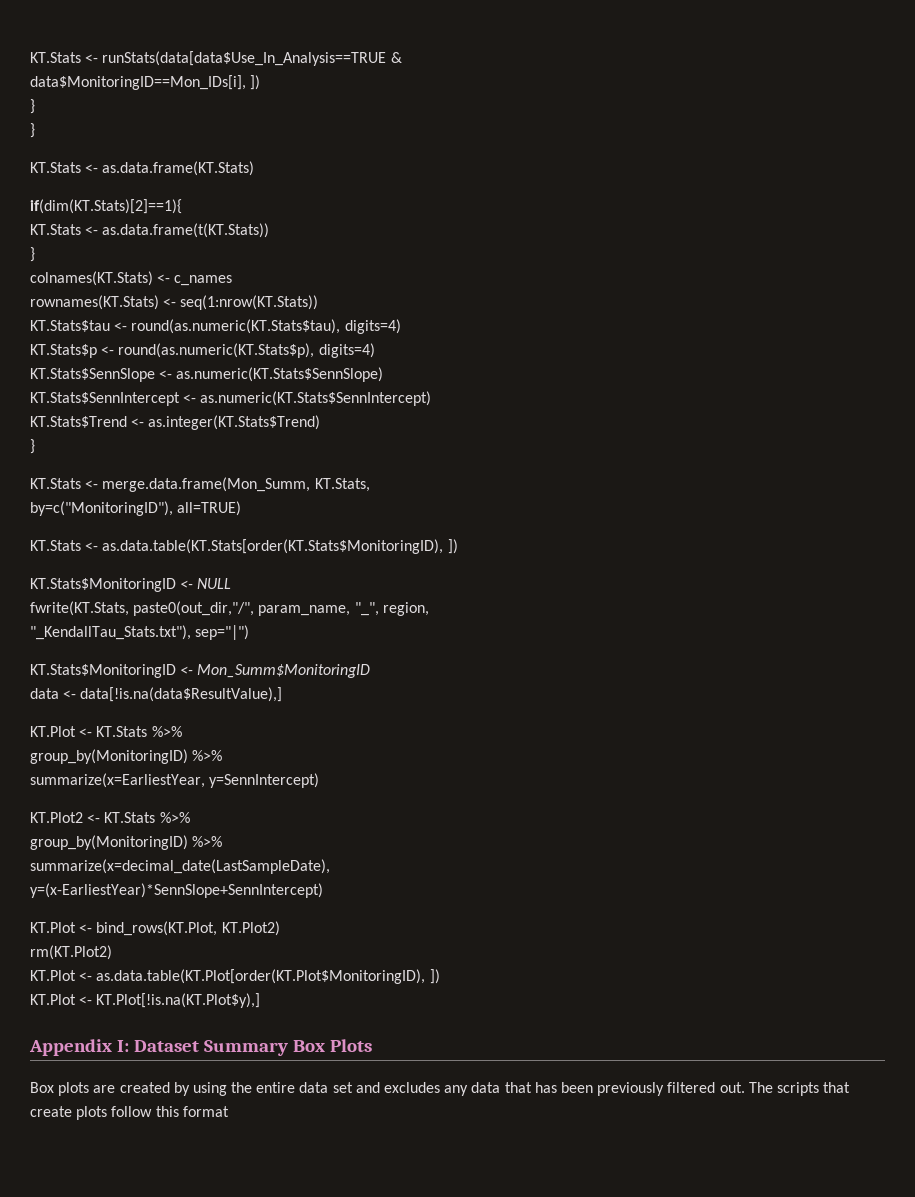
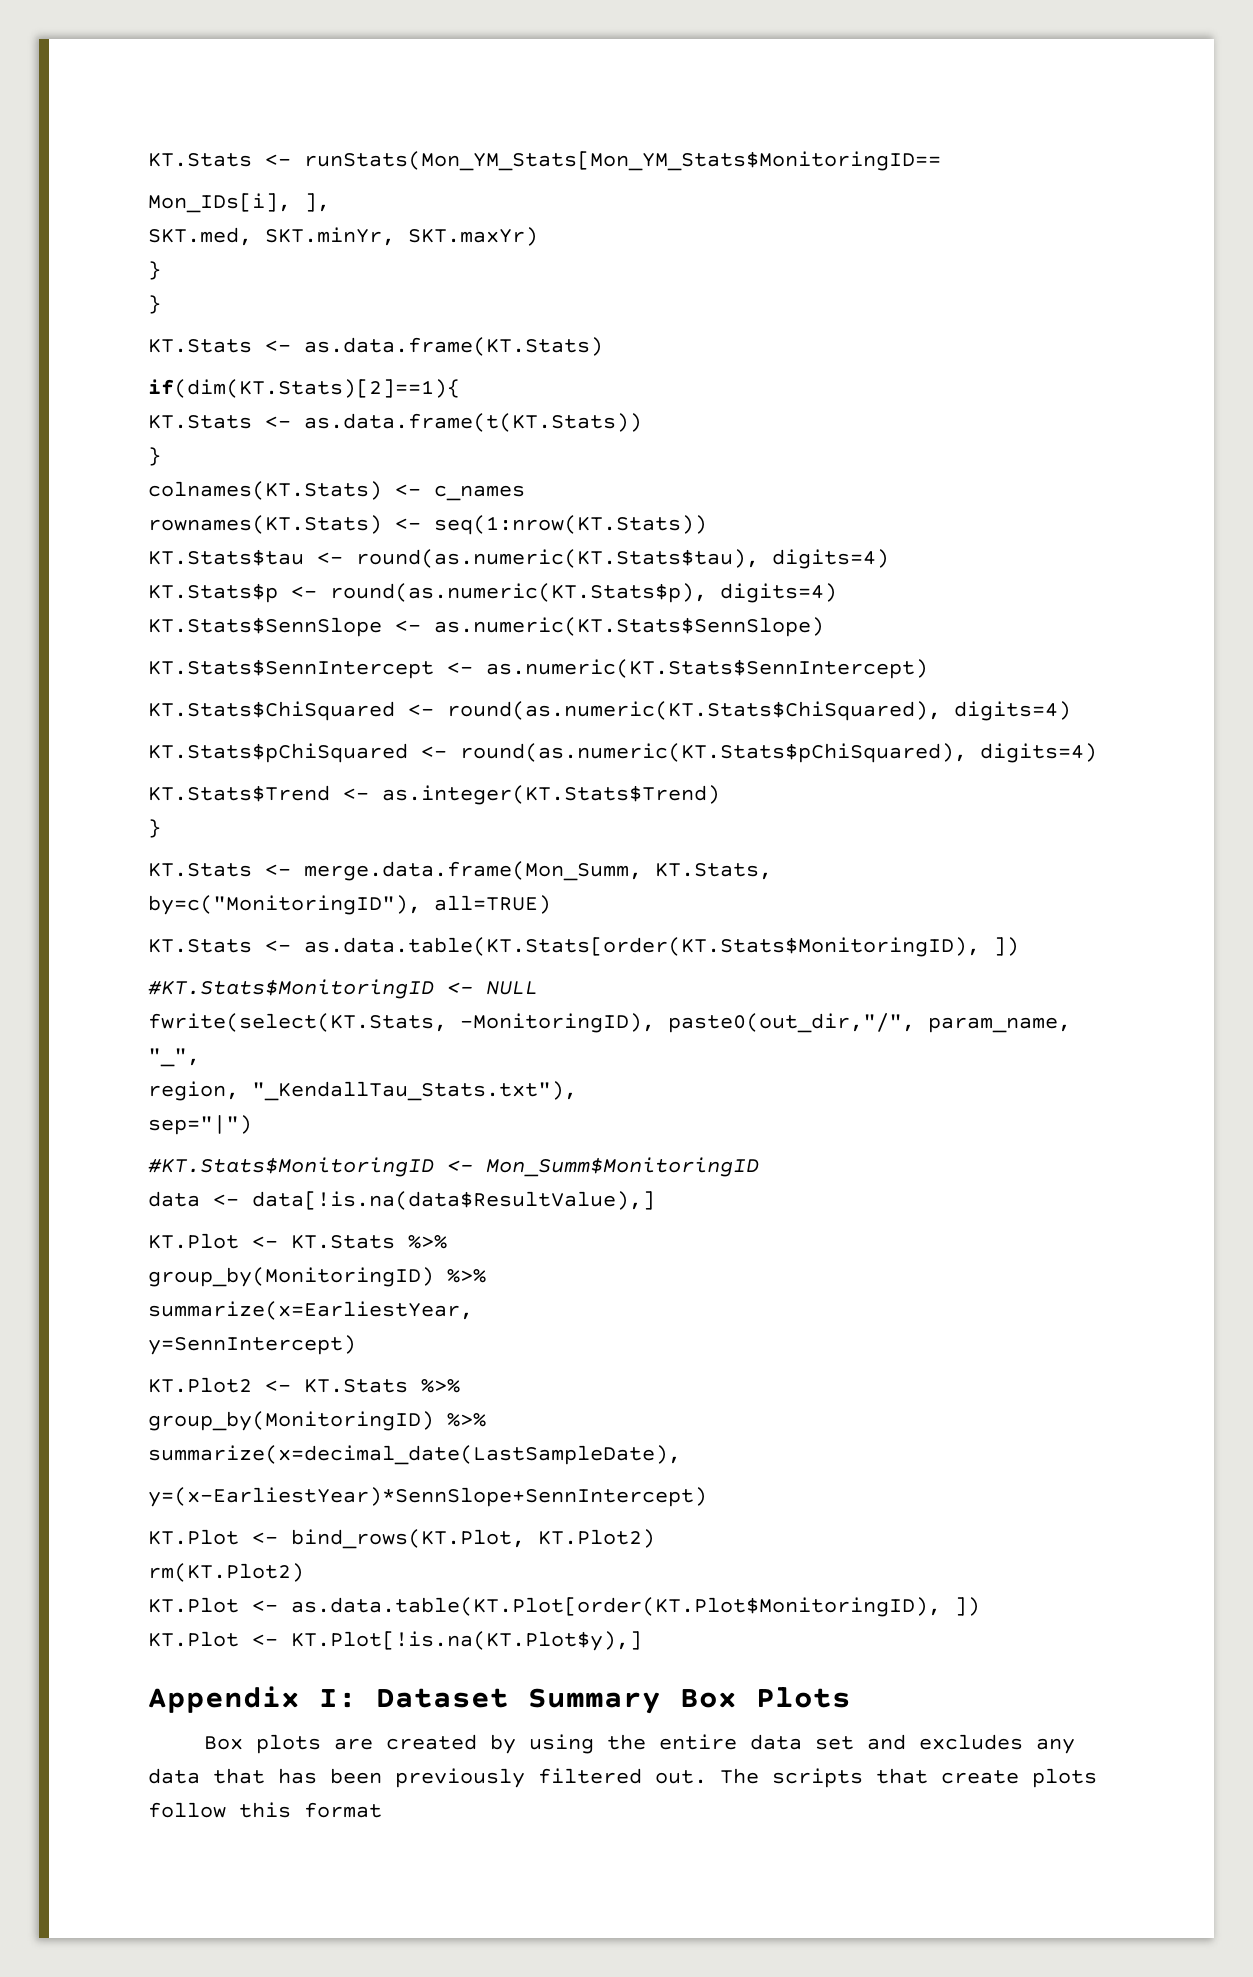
[30,51,402,66] [30,75,261,90] KT.Stats <- runStats(data[data$Use_In_Analysis==TRUE & // data$MonitoringID==Mon_IDs[i], ]) -> [148,151,941,171] [148,193,330,213] [148,227,538,246] KT.Stats <- runStats(Mon_YM_Stats[Mon_YM_Stats$MonitoringID== // Mon_IDs[i], ], // SKT.med, SKT.minYr, SKT.maxYr)
(432, 398) none -> [148,701,1071,721] [148,743,1097,763] // KT.Stats$ChiSquared <- round(as.numeric(KT.Stats$ChiSquared), digits=4) // KT.Stats$pChiSquared <- round(as.numeric(KT.Stats$pChiSquared), digits=4)
[30,578,176,592] KT.Stats$MonitoringID -> [148,979,434,999] #KT.Stats$MonitoringID
[30,601,129,616] fwrite(KT.Stats, -> [148,1013,655,1033] fwrite(select(KT.Stats, -MonitoringID),
(379, 609) none -> (200, 1057) //
[30,625,191,640] // "_KendallTau_Stats.txt"), -> [252,1081,577,1101] "_KendallTau_Stats.txt"), //
[30,664,176,678] KT.Stats$MonitoringID -> [148,1157,434,1177] #KT.Stats$MonitoringID
(205, 780) none -> (473, 1310) //

